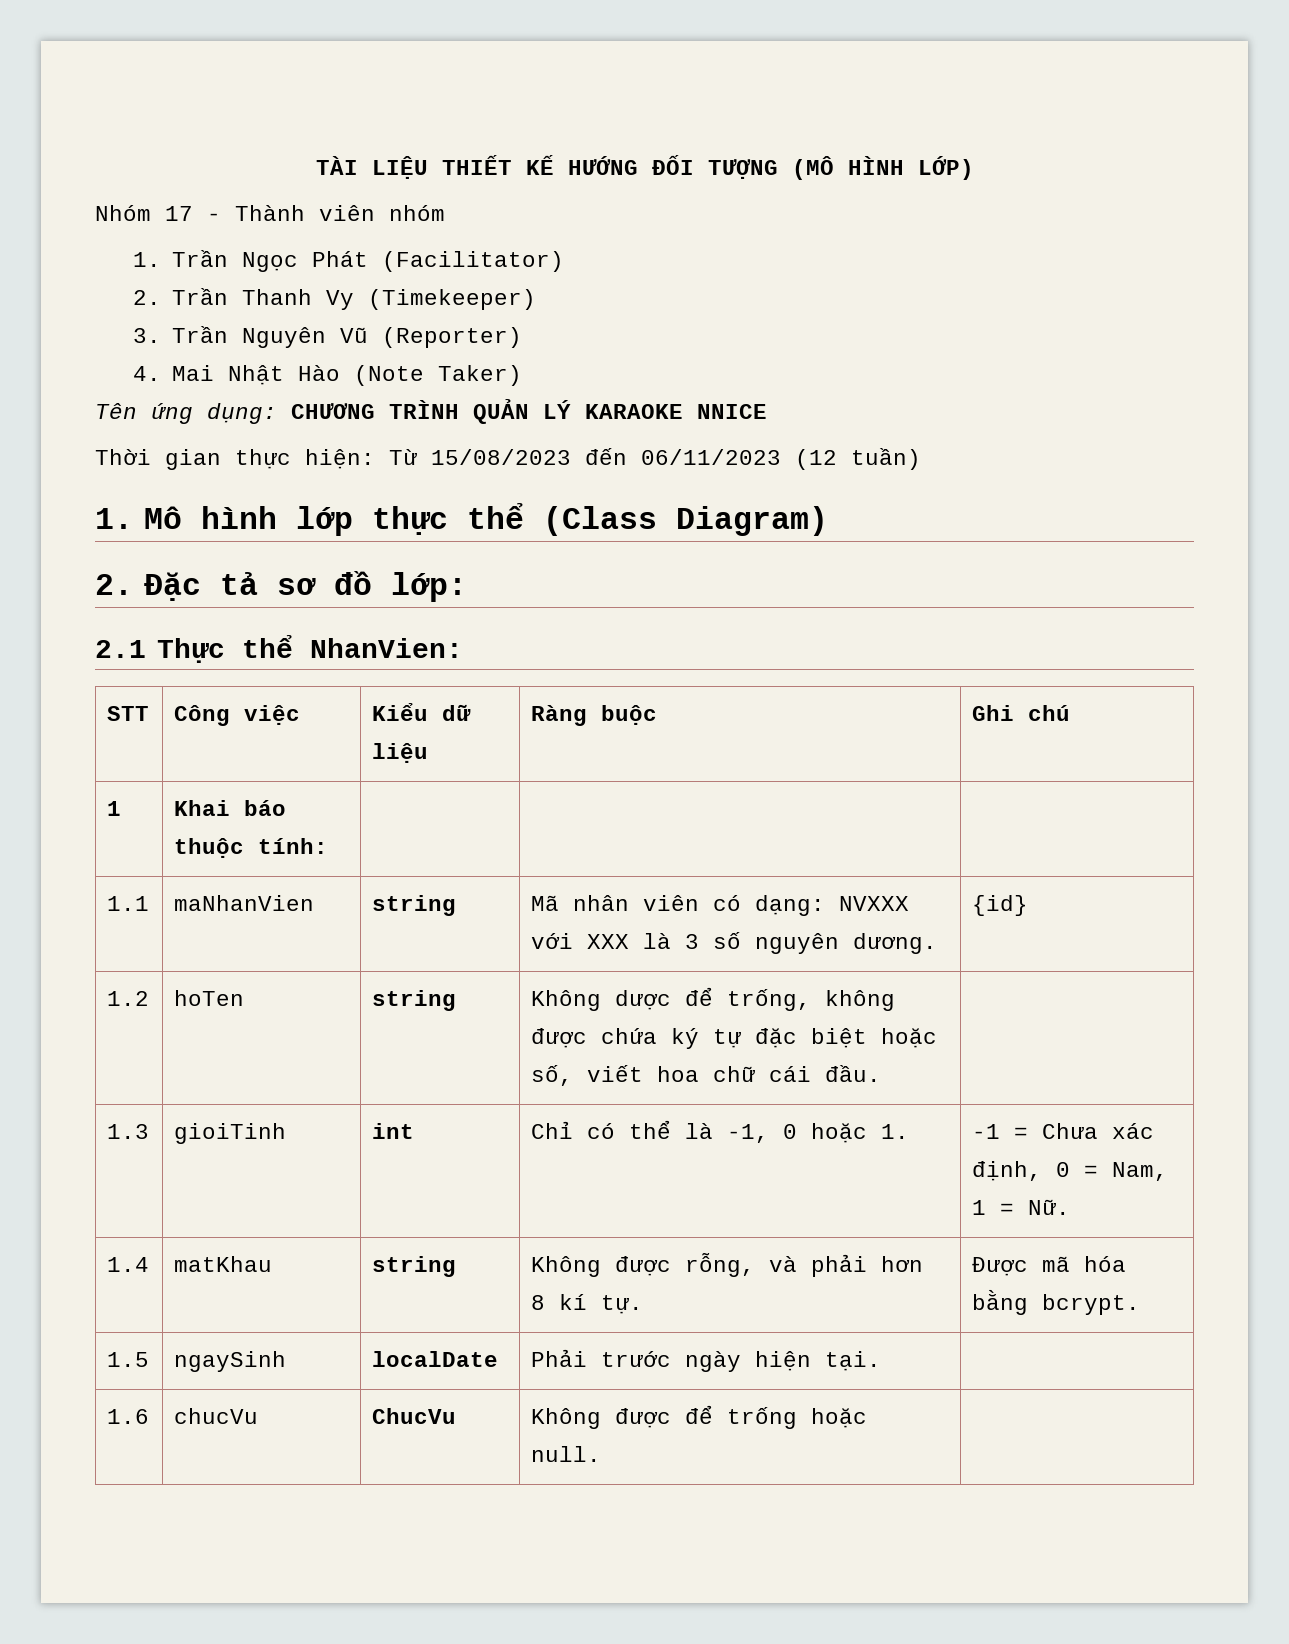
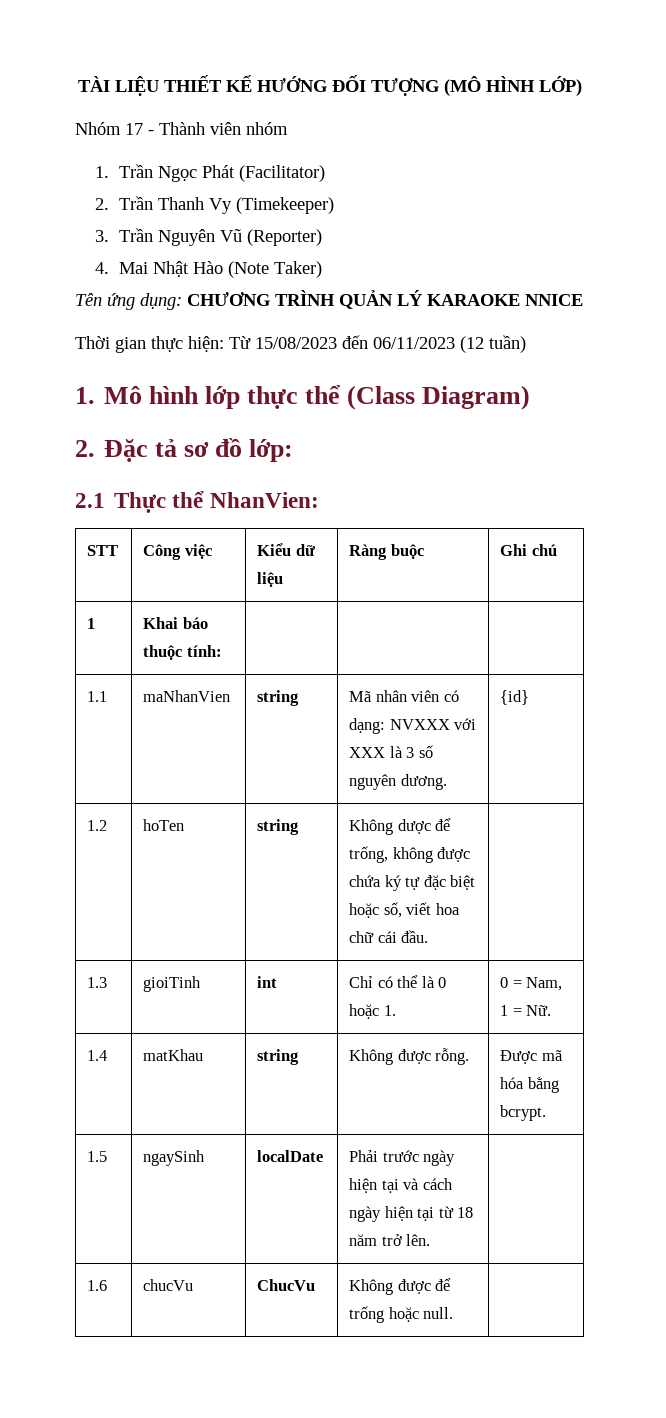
[727,1124,770,1143] -1, -> (435, 982) none
[972,1123,1155,1139] [972,1161,1043,1181] -1 = Chưa xác định, -> (396, 1010) none
[685,1253,924,1277] [531,1294,644,1314] rỗng, và phải hơn 8 kí tự. -> [435,1048,470,1065] rỗng.
[825,1351,882,1371] tại. -> [381,1178,453,1193] [349,1206,474,1222] [349,1234,431,1246] tại và cách ngày hiện tại từ 18 năm trở lên.

